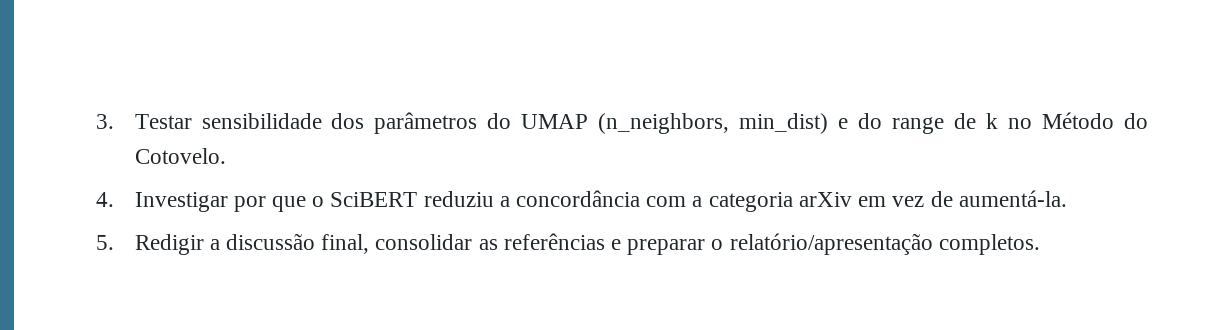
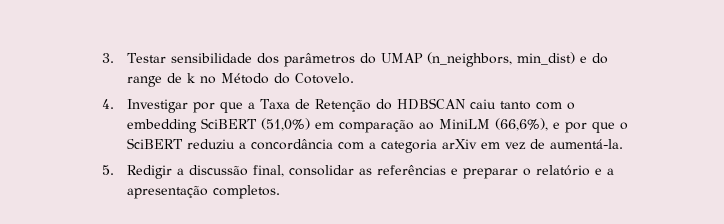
(306, 204) none -> [247,98,575,112] [126,118,615,133] a Taxa de Retenção do HDBSCAN caiu tanto com o embedding SciBERT (51,0%) em comparação ao MiniLM (66,6%), e por que
[729,233,933,255] relatório/apresentação -> [535,165,614,176] [126,186,208,199] relatório e a apresentação

